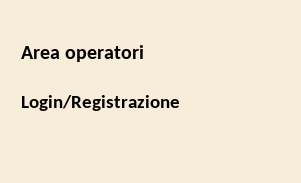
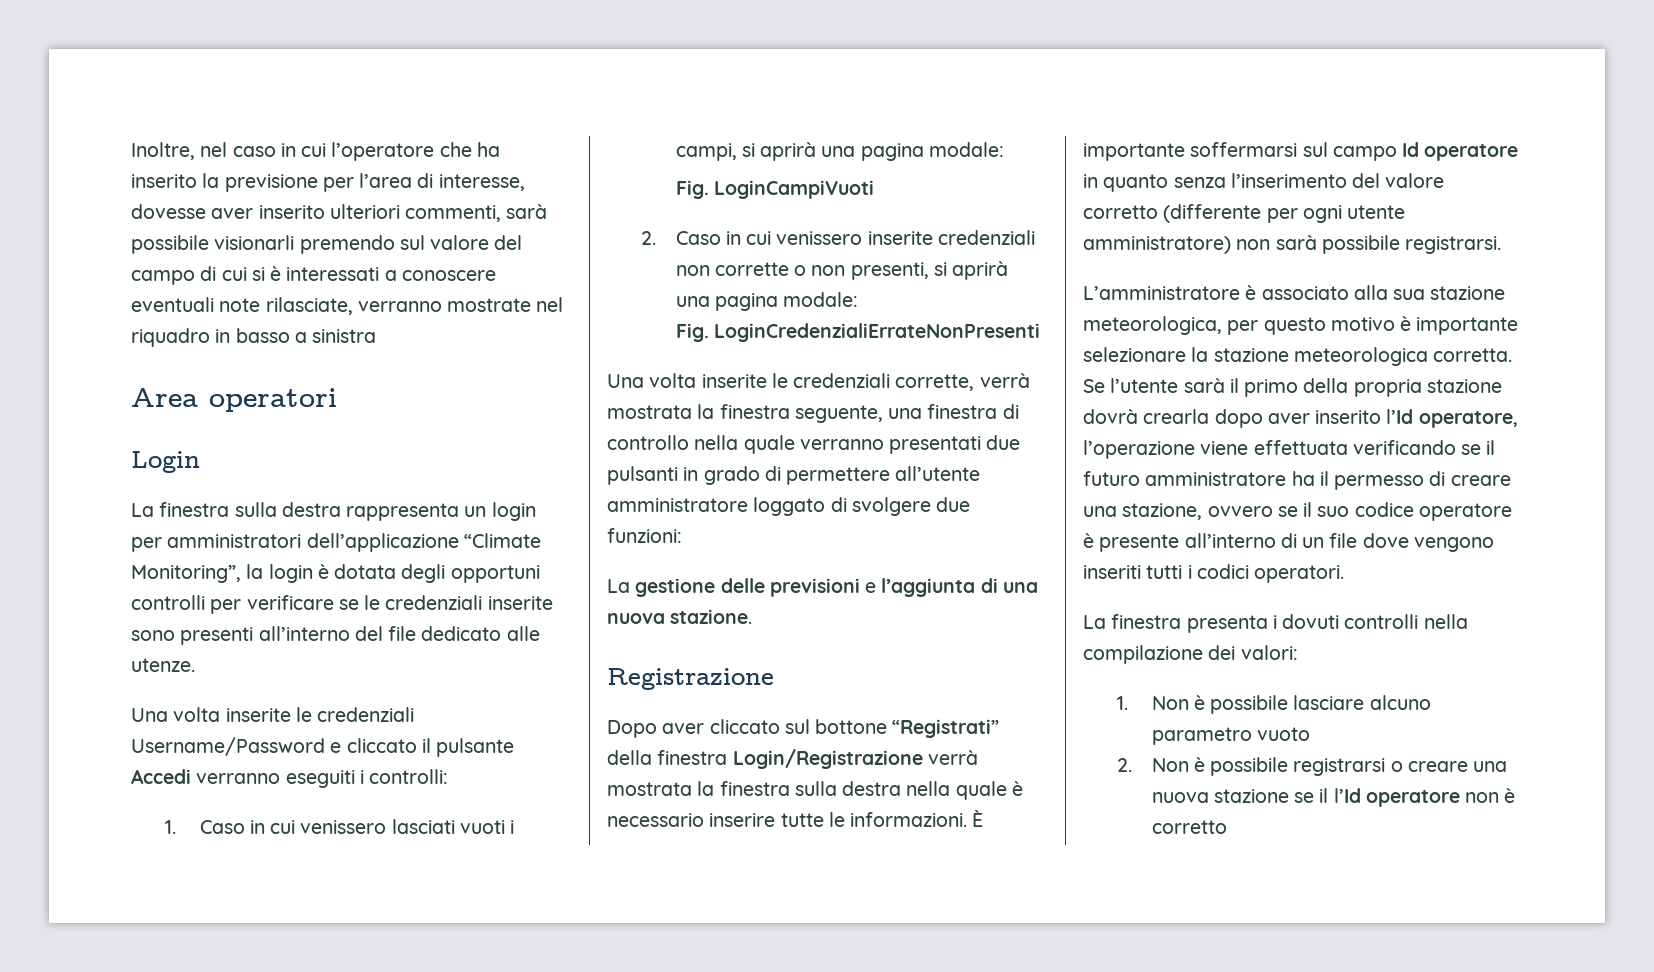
[21,45,145,62] [21,95,180,111] Area operatori // Login/Registrazione -> [131,142,500,161] [131,173,525,192] [131,204,548,222] [131,235,523,254] [131,266,496,285] [131,297,564,315] [131,328,377,347] [131,388,337,412] [131,451,200,473] [131,502,536,521] [131,533,541,552] [131,564,540,583] [131,595,553,614] [131,626,540,645] [131,658,195,672] [131,707,415,722] [131,737,515,757] [131,769,449,788] [165,819,515,834] [675,142,1004,161] [675,180,874,199] [641,230,1035,245] [675,261,1009,280] [675,292,859,311] [675,323,1040,342] [607,373,1030,391] [607,404,1019,423] [607,435,1021,454] [607,466,981,485] [607,497,971,516] [607,528,682,543] [607,578,1038,597] [607,609,753,624] [607,668,774,690] [607,719,1000,738] [607,749,978,769] [607,781,1023,800] [607,809,984,827] [1083,142,1519,161] [1083,173,1445,192] [1083,204,1406,223] [1083,235,1502,254] [1083,285,1506,300] [1083,316,1519,335] [1083,347,1513,366] [1083,378,1502,397] [1083,409,1518,428] [1083,440,1496,459] [1083,471,1511,490] [1083,502,1512,521] [1083,533,1494,552] [1083,564,1345,583] [1083,614,1468,633] [1083,645,1298,664] [1117,695,1431,714] [1151,727,1310,745] [1117,757,1508,776] [1151,788,1516,807] [1151,820,1227,834] Inoltre, nel caso in cui l’operatore che ha inserito la previsione per l’area di interesse, dovesse aver inserito ulteriori commenti, sarà possibile visionarli premendo sul valore del campo di cui si è interessati a conoscere eventuali note rilasciate, verranno mostrate nel riquadro in basso a sinistra // Area operatori // Login // La finestra sulla destra rappresenta un login per amministratori dell’applicazione “Climate Monitoring”, la login è dotata degli opportuni controlli per verificare se le credenziali inserite sono presenti all’interno del file dedicato alle utenze. // Una volta inserite le credenziali Username/Password e cliccato il pulsante Accedi verranno eseguiti i controlli: // 1. Caso in cui venissero lasciati vuoti i campi, si aprirà una pagina modale: // Fig. LoginCampiVuoti // 2. Caso in cui venissero inserite credenziali non corrette o non presenti, si aprirà una pagina modale: // Fig. LoginCredenzialiErrateNonPresenti // Una volta inserite le credenziali corrette, verrà mostrata la finestra seguente, una finestra di controllo nella quale verranno presentati due pulsanti in grado di permettere all’utente amministratore loggato di svolgere due funzioni: // La gestione delle previsioni e l’aggiunta di una nuova stazione. // Registrazione // Dopo aver cliccato sul bottone “Registrati” della finestra Login/Registrazione verrà mostrata la finestra sulla destra nella quale è necessario inserire tutte le informazioni. È importante soffermarsi sul campo Id operatore in quanto senza l’inserimento del valore corretto (differente per ogni utente amministratore) non sarà possibile registrarsi. // L’amministratore è associato alla sua stazione meteorologica, per questo motivo è importante selezionare la stazione meteorologica corretta. Se l’utente sarà il primo della propria stazione dovrà crearla dopo aver inserito l’Id operatore, l’operazione viene effettuata verificando se il futuro amministratore ha il permesso di creare una stazione, ovvero se il suo codice operatore è presente all’interno di un file dove vengono inseriti tutti i codici operatori. // La finestra presenta i dovuti controlli nella compilazione dei valori: // 1. Non è possibile lasciare alcuno parametro vuoto // 2. Non è possibile registrarsi o creare una nuova stazione se il l’Id operatore non è corretto

